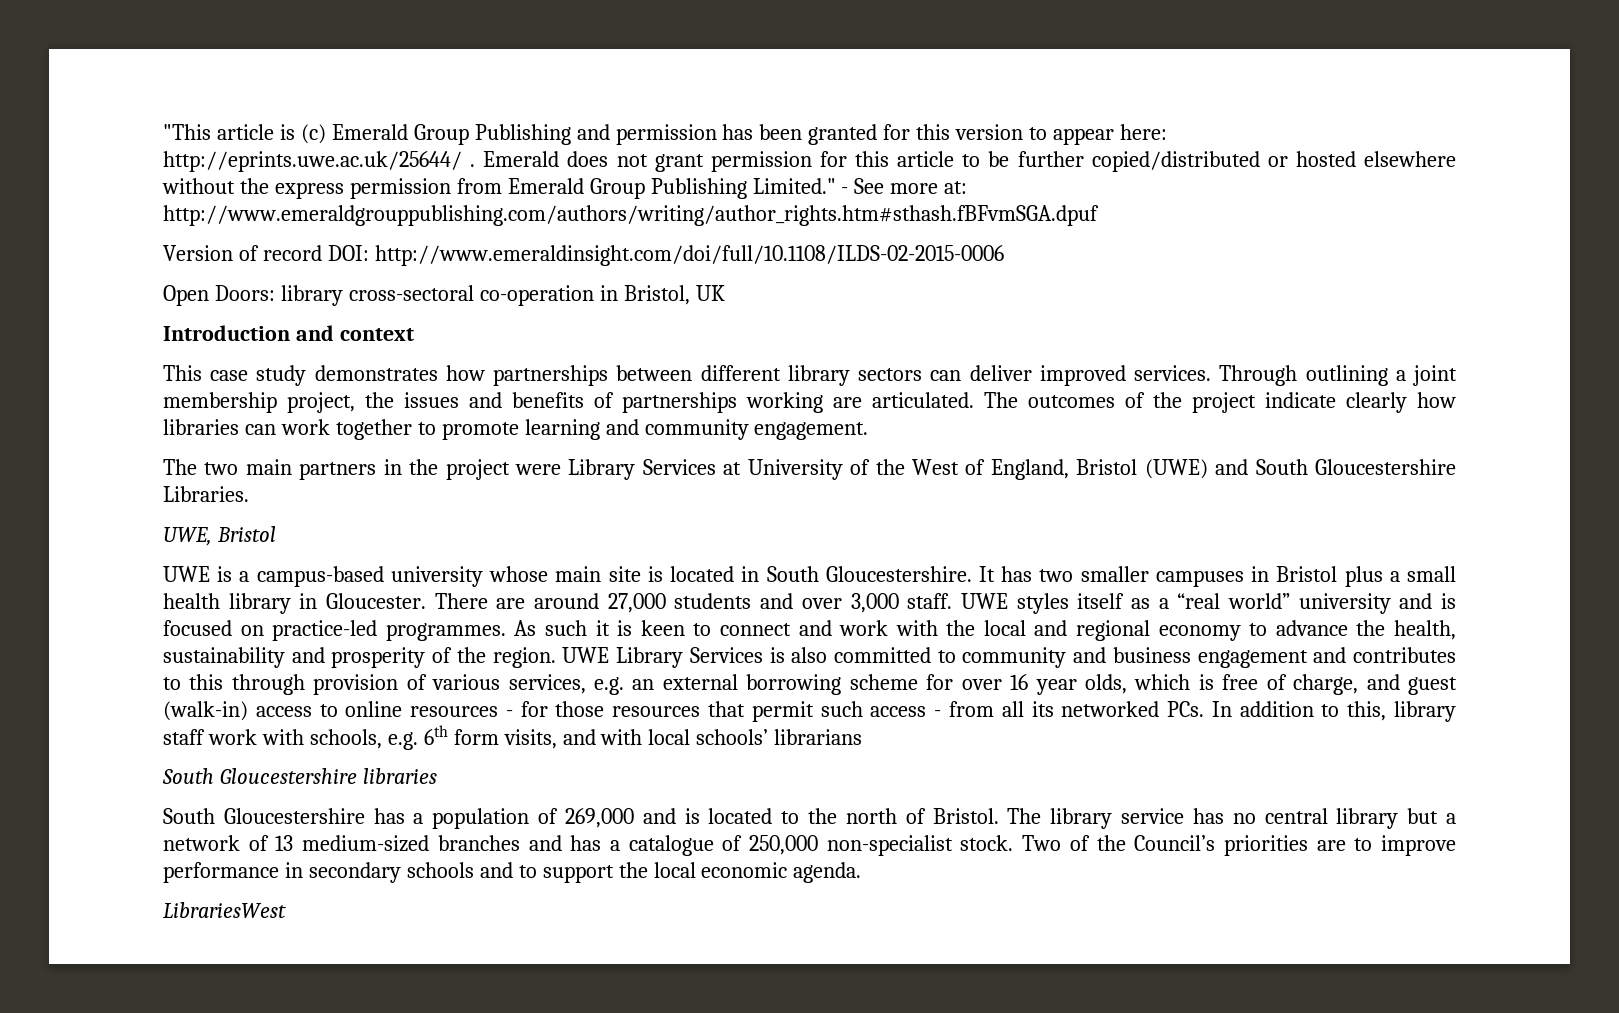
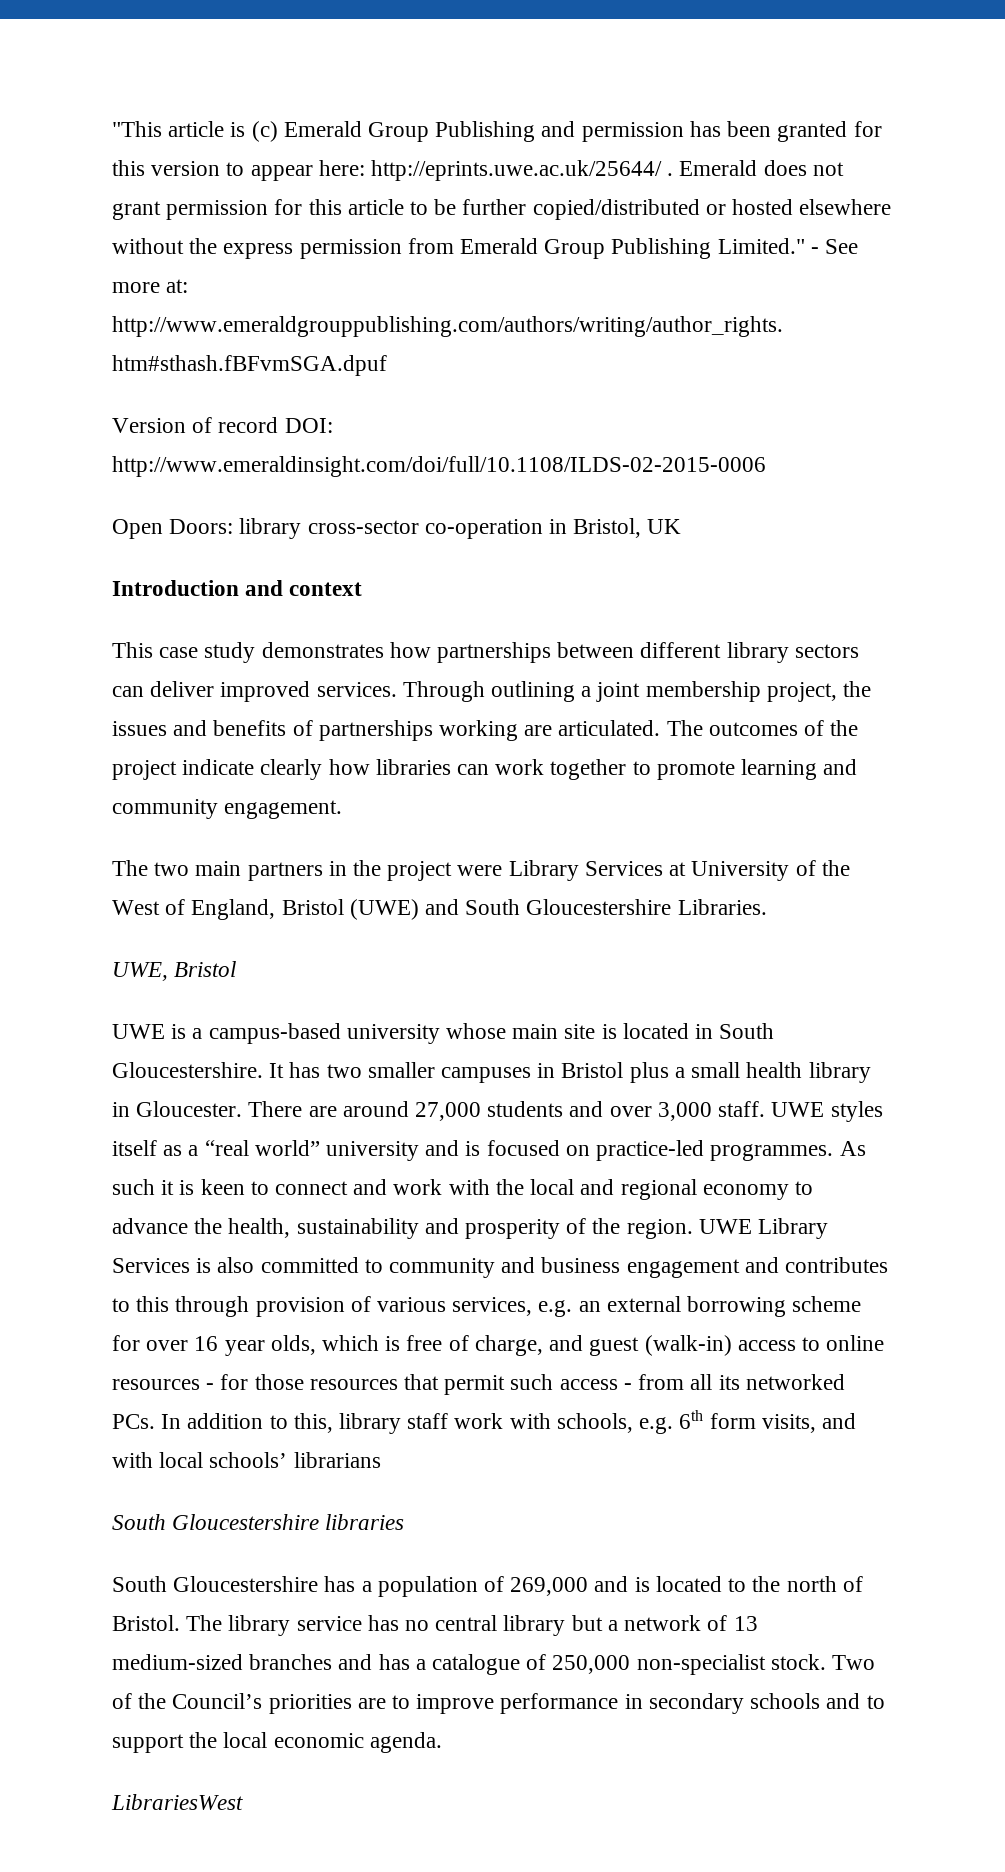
[348,285,474,301] cross-sectoral -> [307,520,419,534] cross-sector

